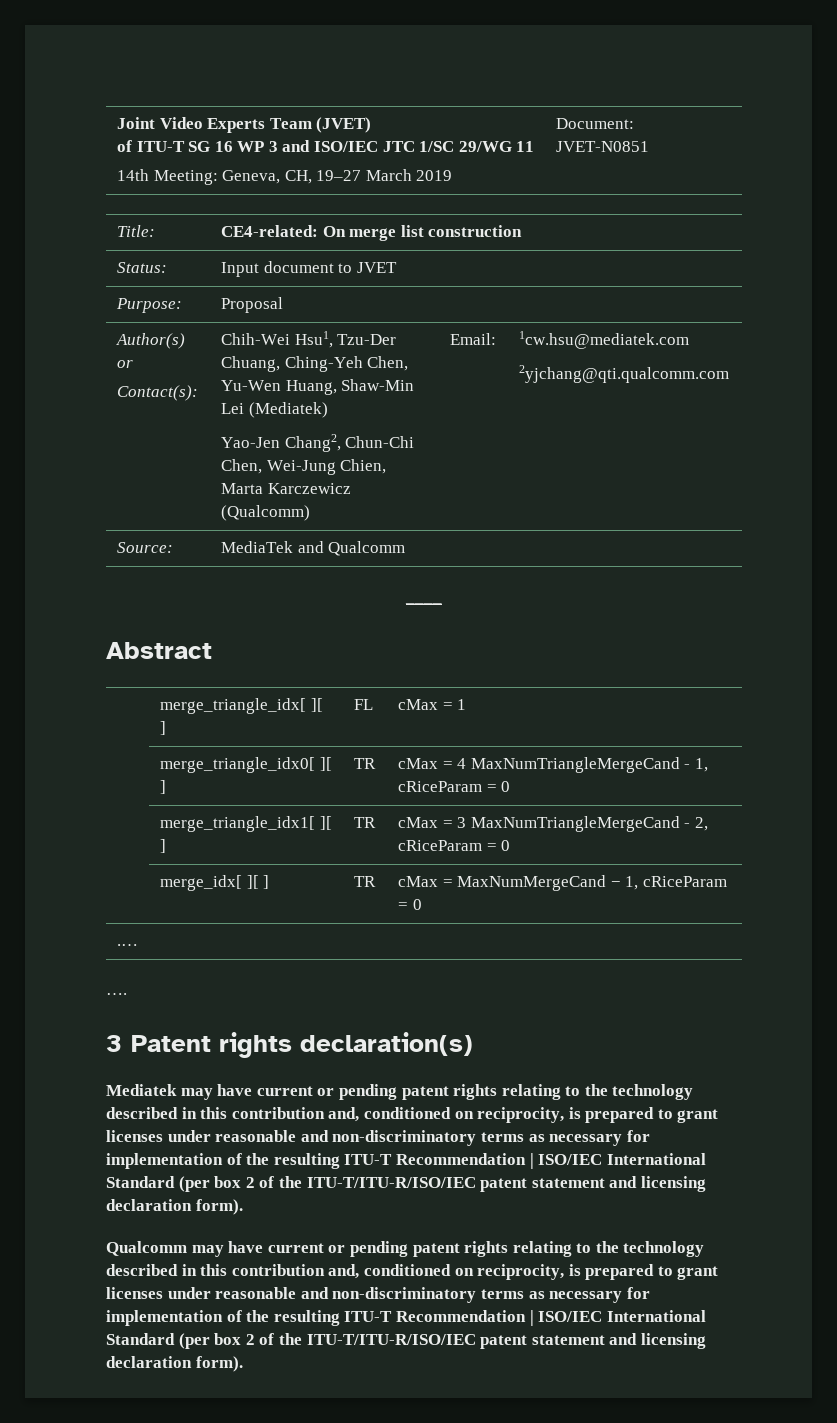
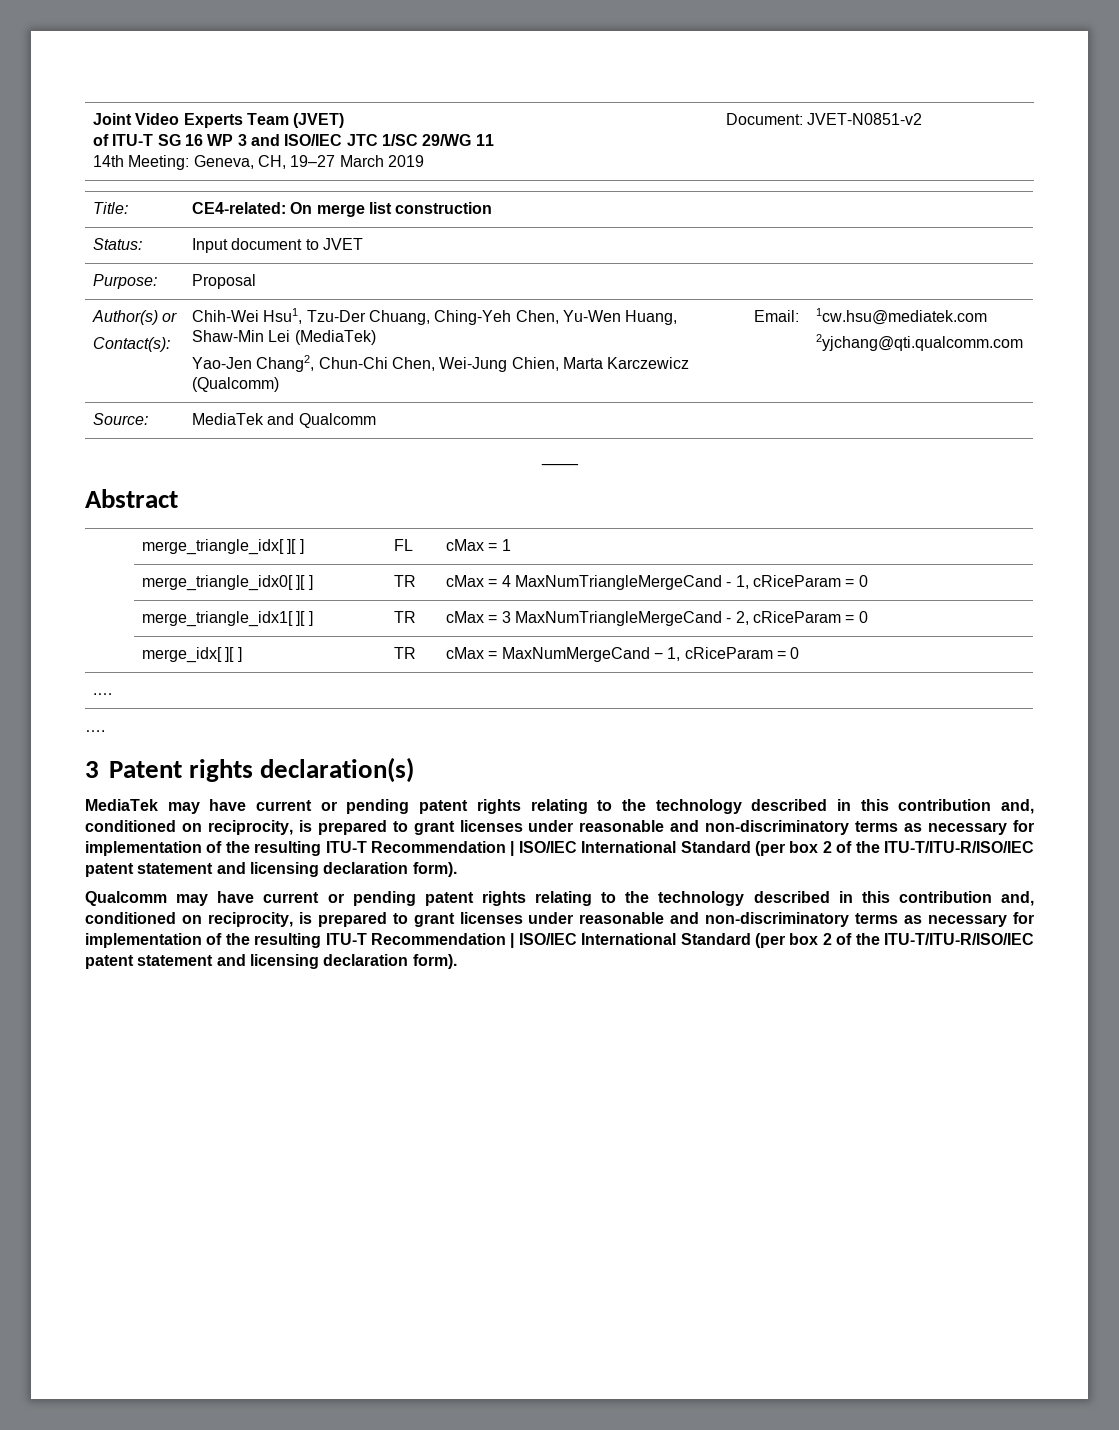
[555,141,649,152] JVET-N0851 -> [807,113,923,125] JVET-N0851-v2
[248,402,328,418] (Mediatek) -> [294,330,376,345] (MediaTek)
[106,1084,177,1096] Mediatek -> [85,799,158,811] MediaTek

